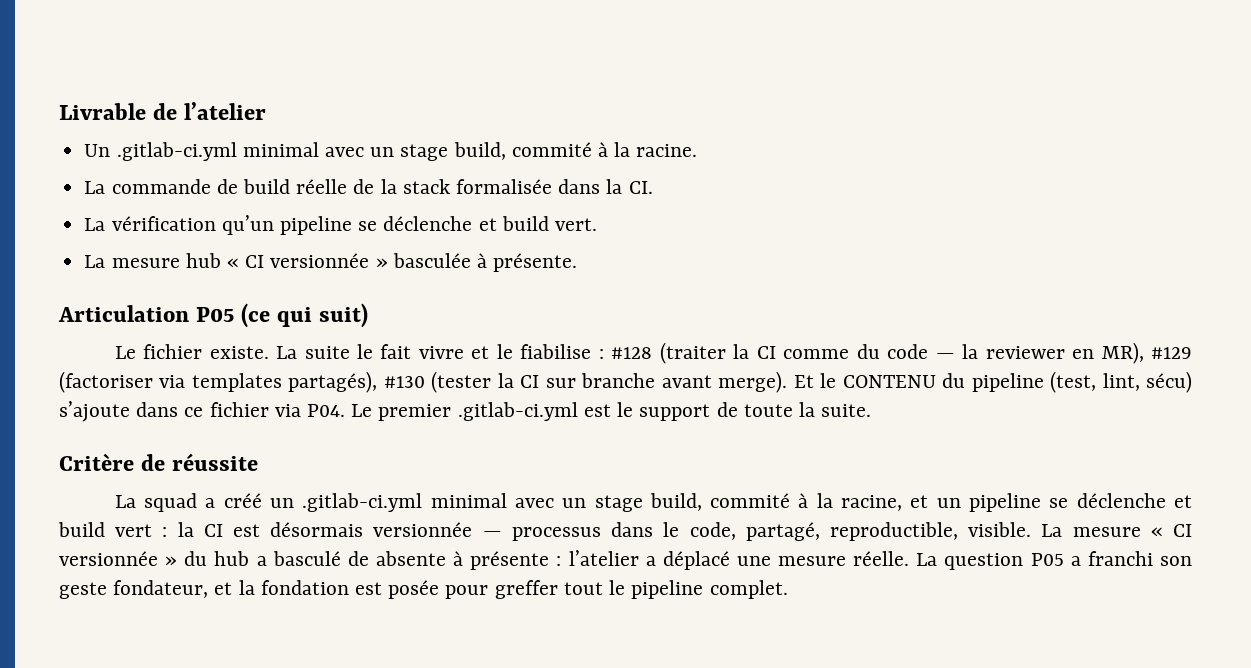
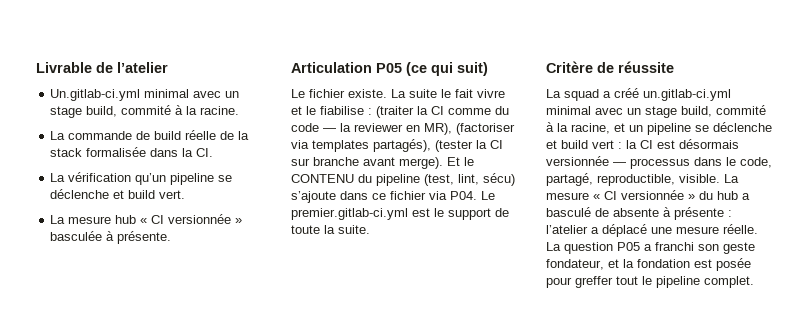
[84,142,237,161] Un .gitlab-ci.yml -> [50,89,141,101] Un.gitlab-ci.yml
[611,347,653,359] #128 -> (372, 111) none
[1151,347,1193,359] #129 -> (452, 129) none
[383,376,425,388] #130 -> (431, 145) none
[378,402,578,421] premier .gitlab-ci.yml -> [291,208,408,220] premier.gitlab-ci.yml
[269,493,423,512] un .gitlab-ci.yml -> [643,89,731,101] un.gitlab-ci.yml

